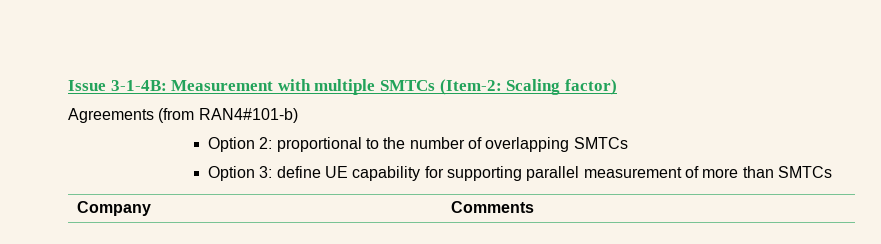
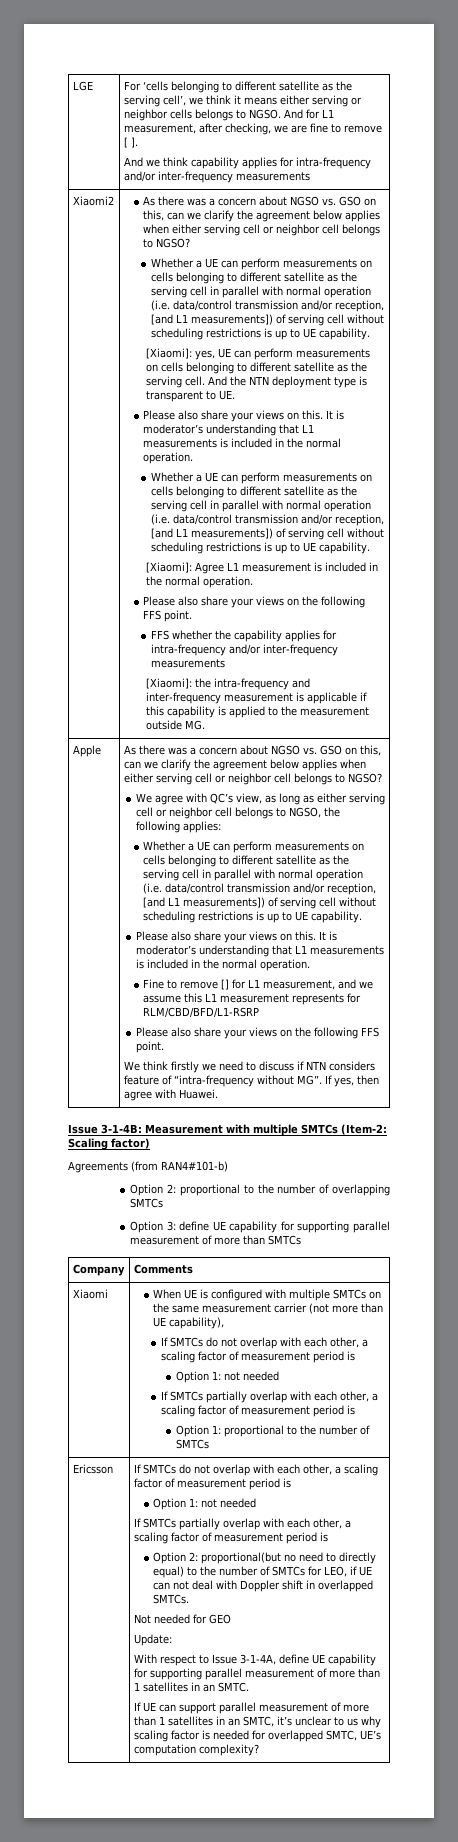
(68, 85) none -> [72,81,93,91] [123,81,352,93] [123,95,362,107] [123,109,334,121] [123,123,382,135] [123,137,138,148] [123,157,371,169] [123,171,310,183] [72,196,114,206] [143,196,377,206] [143,210,381,222] [143,224,381,236] [143,238,191,248] [150,258,372,270] [150,272,357,284] [150,286,371,298] [150,300,384,312] [150,314,384,326] [150,328,370,340] [146,348,371,360] [146,362,368,374] [146,376,368,388] [146,390,236,402] [143,410,345,422] [143,424,315,436] [143,438,342,448] [143,452,194,464] [150,472,372,484] [150,486,357,498] [150,500,371,512] [150,514,384,526] [150,528,384,540] [150,542,370,554] [146,562,379,574] [146,576,254,588] [143,596,366,608] [143,610,193,622] [150,630,337,642] [150,644,338,656] [150,659,225,668] [146,678,311,690] [146,692,368,704] [146,706,370,718] [146,720,206,730] [72,745,101,757] [123,745,381,756] [123,759,366,771] [123,773,382,785] [135,793,385,805] [135,807,340,819] [135,821,221,833] [143,841,365,853] [143,855,350,867] [143,869,364,881] [143,883,377,895] [143,897,377,909] [143,911,363,923] [135,931,337,943] [135,945,384,957] [135,959,310,971] [143,979,374,990] [143,993,362,1005] [143,1007,260,1018] [135,1027,379,1039] [135,1041,164,1053] [123,1061,375,1073] [123,1075,379,1087] [123,1089,218,1101] LGE | For ‘cells belonging to different satellite as the serving cell’, we think it means either serving or neighbor cells belongs to NGSO. And for L1 measurement, after checking, we are fine to remove [ ]. // And we think capability applies for intra-frequency and/or inter-frequency measurements // Xiaomi2 | As there was a concern about NGSO vs. GSO on this, can we clarify the agreement below applies when either serving cell or neighbor cell belongs to NGSO? // Whether a UE can perform measurements on cells belonging to different satellite as the serving cell in parallel with normal operation (i.e. data/control transmission and/or reception, [and L1 measurements]) of serving cell without scheduling restrictions is up to UE capability. // [Xiaomi]: yes, UE can perform measurements on cells belonging to different satellite as the serving cell. And the NTN deployment type is transparent to UE. // Please also share your views on this. It is moderator’s understanding that L1 measurements is included in the normal operation. // Whether a UE can perform measurements on cells belonging to different satellite as the serving cell in parallel with normal operation (i.e. data/control transmission and/or reception, [and L1 measurements]) of serving cell without scheduling restrictions is up to UE capability. // [Xiaomi]: Agree L1 measurement is included in the normal operation. // Please also share your views on the following FFS point. // FFS whether the capability applies for intra-frequency and/or inter-frequency measurements // [Xiaomi]: the intra-frequency and inter-frequency measurement is applicable if this capability is applied to the measurement outside MG. // Apple | As there was a concern about NGSO vs. GSO on this, can we clarify the agreement below applies when either serving cell or neighbor cell belongs to NGSO? // We agree with QC’s view, as long as either serving cell or neighbor cell belongs to NGSO, the following applies: // Whether a UE can perform measurements on cells belonging to different satellite as the serving cell in parallel with normal operation (i.e. data/control transmission and/or reception, [and L1 measurements]) of serving cell without scheduling restrictions is up to UE capability. // Please also share your views on this. It is moderator’s understanding that L1 measurements is included in the normal operation. // Fine to remove [] for L1 measurement, and we assume this L1 measurement represents for RLM/CBD/BFD/L1-RSRP // Please also share your views on the following FFS point. // We think firstly we need to discuss if NTN considers feature of “intra-frequency without MG”. If yes, then agree with Huawei. //
(534, 207) none -> [72,1289,108,1299] [153,1289,382,1301] [153,1303,384,1314] [153,1317,225,1329] [160,1337,368,1349] [160,1351,355,1363] [175,1371,279,1383] [160,1391,378,1403] [160,1405,355,1417] [175,1425,370,1437] [175,1439,209,1449] [72,1464,113,1474] [133,1464,378,1476] [133,1478,291,1490] [153,1498,257,1510] [133,1518,351,1530] [133,1532,328,1544] [153,1552,377,1564] [153,1566,373,1578] [153,1580,374,1592] [153,1594,190,1604] [133,1614,231,1624] [133,1634,172,1646] [133,1654,376,1666] [133,1668,380,1680] [133,1682,249,1692] [133,1702,369,1714] [133,1716,381,1728] [133,1730,381,1742] [133,1744,259,1756] // Xiaomi | When UE is configured with multiple SMTCs on the same measurement carrier (not more than UE capability), // If SMTCs do not overlap with each other, a scaling factor of measurement period is // Option 1: not needed // If SMTCs partially overlap with each other, a scaling factor of measurement period is // Option 1: proportional to the number of SMTCs // Ericsson | If SMTCs do not overlap with each other, a scaling factor of measurement period is // Option 1: not needed // If SMTCs partially overlap with each other, a scaling factor of measurement period is // Option 2: proportional(but no need to directly equal) to the number of SMTCs for LEO, if UE can not deal with Doppler shift in overlapped SMTCs. // Not needed for GEO // Update: // With respect to Issue 3-1-4A, define UE capability for supporting parallel measurement of more than 1 satellites in an SMTC. // If UE can support parallel measurement of more than 1 satellites in an SMTC, it’s unclear to us why scaling factor is needed for overlapped SMTC, UE’s computation complexity?

